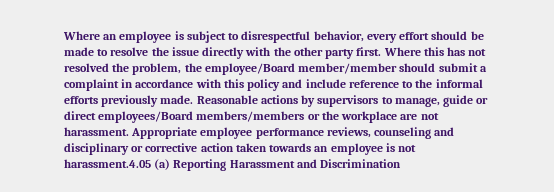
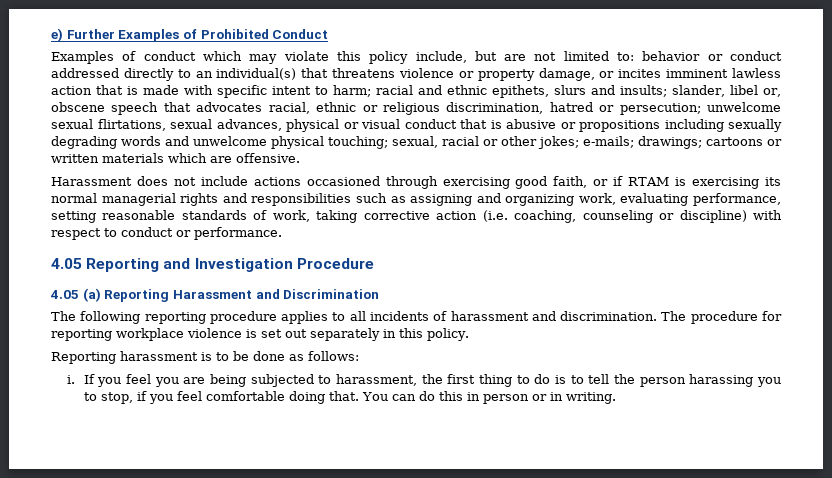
[63,31,484,43] [64,47,487,59] [64,63,487,75] [64,79,483,91] [64,95,489,107] [64,111,439,123] [64,127,455,139] [64,143,417,155] [64,159,151,168] Where an employee is subject to disrespectful behavior, every effort should be made to resolve the issue directly with the other party first. Where this has not resolved the problem, the employee/Board member/member should submit a complaint in accordance with this policy and include reference to the informal efforts previously made. Reasonable actions by supervisors to manage, guide or direct employees/Board members/members or the workplace are not harassment. Appropriate employee performance reviews, counseling and disciplinary or corrective action taken towards an employee is not harassment.4.05 -> [51,28,329,42] [51,51,782,64] [51,68,781,81] [51,85,782,98] [51,102,781,115] [51,119,782,132] [51,136,782,149] [51,153,300,163] [51,176,781,189] [51,193,782,206] [51,210,782,223] [51,227,282,240] [51,258,374,272] [50,290,79,299] e) Further Examples of Prohibited Conduct // Examples of conduct which may violate this policy include, but are not limited to: behavior or conduct addressed directly to an individual(s) that threatens violence or property damage, or incites imminent lawless action that is made with specific intent to harm; racial and ethnic epithets, slurs and insults; slander, libel or, obscene speech that advocates racial, ethnic or religious discrimination, hatred or persecution; unwelcome sexual flirtations, sexual advances, physical or visual conduct that is abusive or propositions including sexually degrading words and unwelcome physical touching; sexual, racial or other jokes; e-mails; drawings; cartoons or written materials which are offensive. // Harassment does not include actions occasioned through exercising good faith, or if RTAM is exercising its normal managerial rights and responsibilities such as assigning and organizing work, evaluating performance, setting reasonable standards of work, taking corrective action (i.e. coaching, counseling or discipline) with respect to conduct or performance. // 4.05 Reporting and Investigation Procedure // 4.05
(402, 163) none -> [51,311,783,324] [51,328,469,341] [51,351,359,364] [67,374,782,387] [83,391,616,404] // The following reporting procedure applies to all incidents of harassment and discrimination. The procedure for reporting workplace violence is set out separately in this policy. // Reporting harassment is to be done as follows: // i. If you feel you are being subjected to harassment, the first thing to do is to tell the person harassing you to stop, if you feel comfortable doing that. You can do this in person or in writing.

